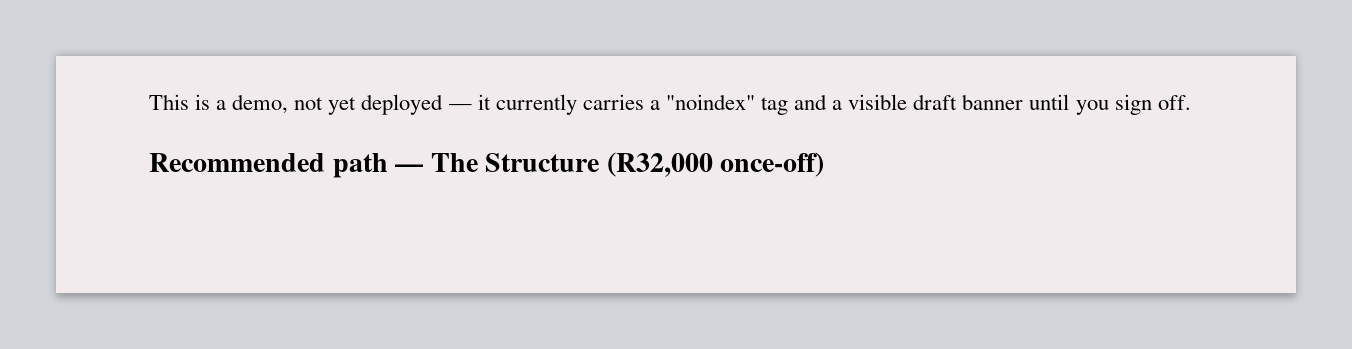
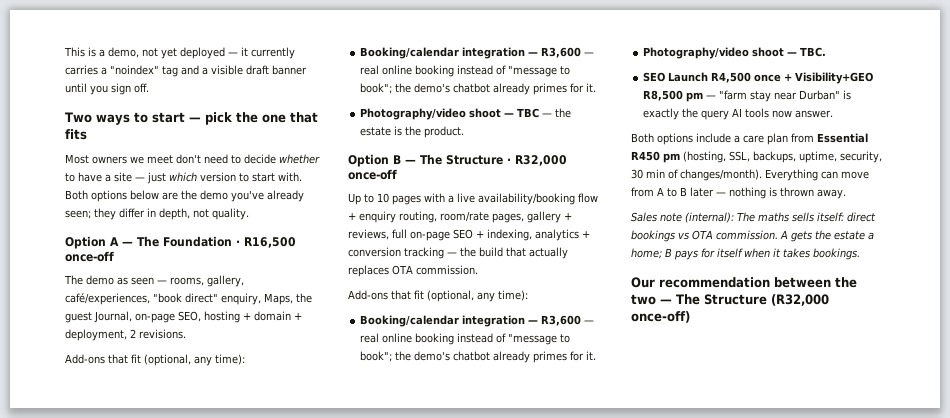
[149,153,388,178] Recommended path -> [65,112,318,125] [65,129,87,140] [65,154,320,164] [65,172,302,184] [65,190,304,202] [65,208,249,220] [65,236,296,249] [65,251,114,262] [64,275,244,287] [65,293,312,305] [65,311,302,323] [65,329,186,341] [65,354,245,366] [360,47,595,59] [360,65,571,77] [360,83,597,95] [360,108,572,120] [360,126,465,138] [348,154,567,167] [348,169,397,180] [348,193,598,205] [348,211,572,223] [348,229,590,241] [348,247,568,259] [348,265,478,277] [348,290,528,302] [360,315,595,327] [360,333,571,345] [360,351,597,363] [643,47,827,59] [643,72,874,84] [643,90,852,102] [643,108,834,120] [631,133,868,145] [631,151,882,163] [631,169,869,181] [631,187,846,199] [631,212,876,223] [631,230,874,242] [631,248,860,260] [631,277,857,288] [631,294,656,305] Two ways to start — pick the one that fits // Most owners we meet don't need to decide whether to have a site — just which version to start with. Both options below are the demo you've already seen; they differ in depth, not quality. // Option A — The Foundation · R16,500 once-off // The demo as seen — rooms, gallery, café/experiences, "book direct" enquiry, Maps, the guest Journal, on-page SEO, hosting + domain + deployment, 2 revisions. // Add-ons that fit (optional, any time): // Booking/calendar integration — R3,600 — real online booking instead of "message to book"; the demo's chatbot already primes for it. // Photography/video shoot — TBC — the estate is the product. // Option B — The Structure · R32,000 once-off // Up to 10 pages with a live availability/booking flow + enquiry routing, room/rate pages, gallery + reviews, full on-page SEO + indexing, analytics + conversion tracking — the build that actually replaces OTA commission. // Add-ons that fit (optional, any time): // Booking/calendar integration — R3,600 — real online booking instead of "message to book"; the demo's chatbot already primes for it. // Photography/video shoot — TBC. // SEO Launch R4,500 once + Visibility+GEO R8,500 pm — "farm stay near Durban" is exactly the query AI tools now answer. // Both options include a care plan from Essential R450 pm (hosting, SSL, backups, uptime, security, 30 min of changes/month). Everything can move from A to B later — nothing is thrown away. // Sales note (internal): The maths sells itself: direct bookings vs OTA commission. A gets the estate a home; B pays for itself when it takes bookings. // Our recommendation between the two

